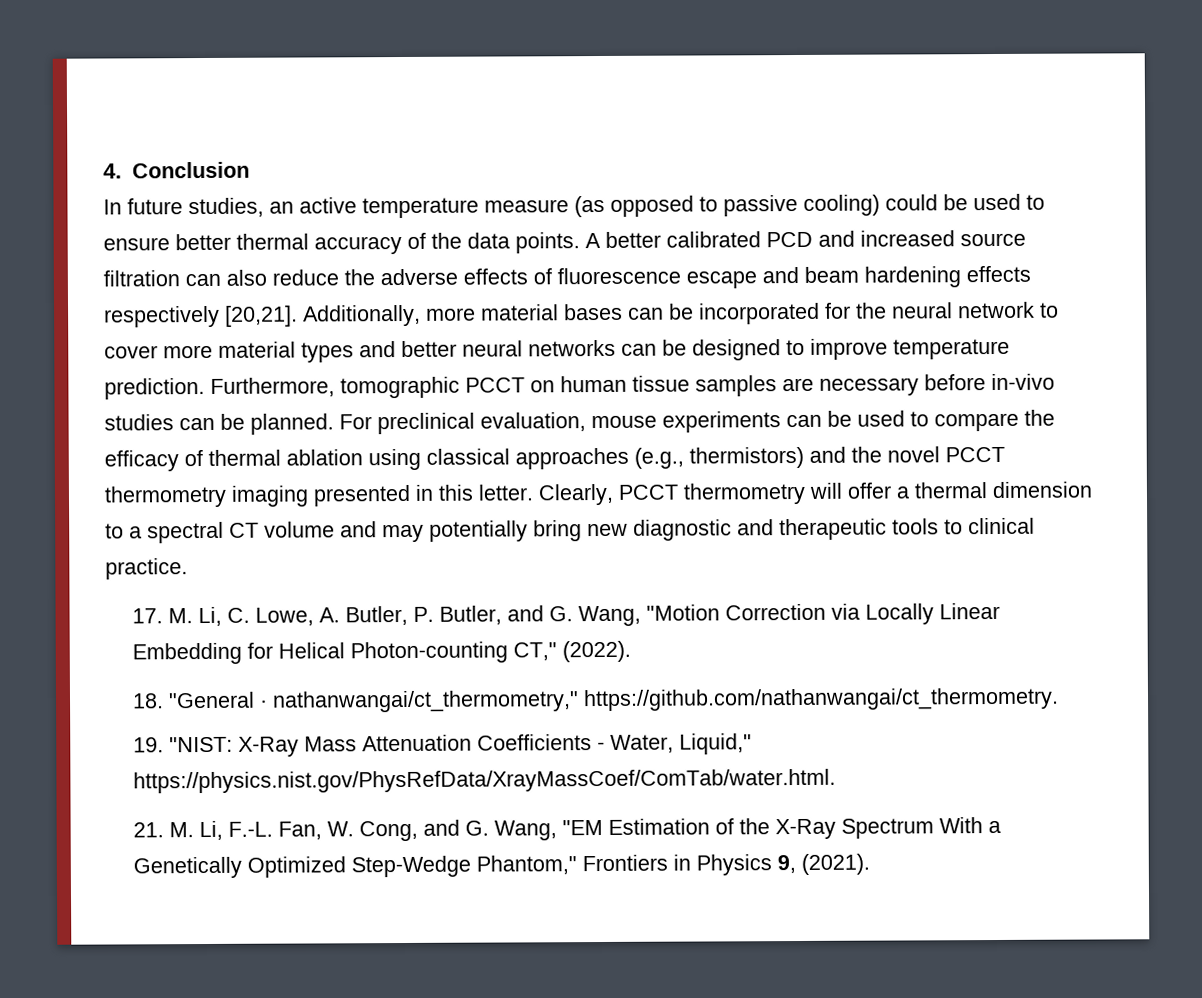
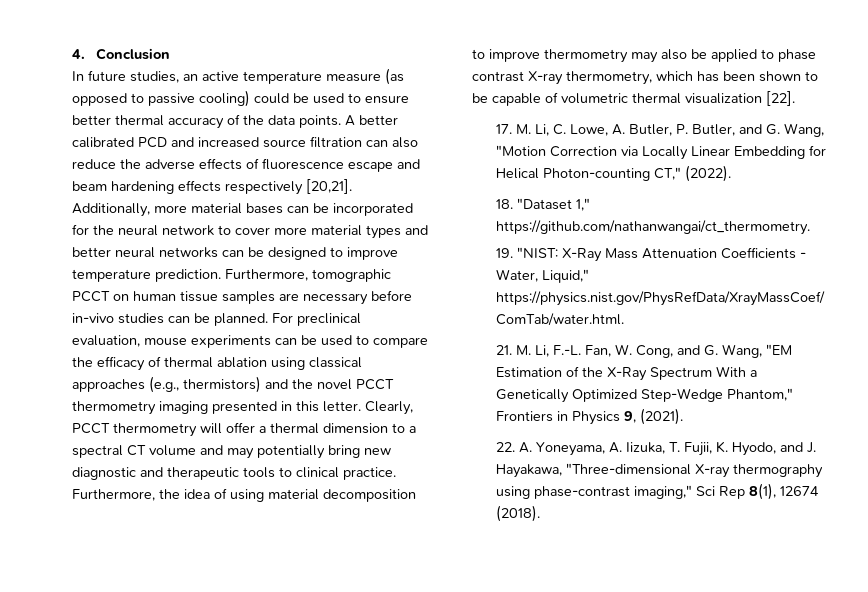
(188, 569) none -> [72,488,416,502] [472,49,816,63] [472,71,818,85] [472,91,795,106] Furthermore, the idea of using material decomposition to improve thermometry may also be applied to phase contrast X-ray thermometry, which has been shown to be capable of volumetric thermal visualization [22].
[167,690,579,713] "General · nathanwangai/ct_thermometry," -> [517,198,591,211] "Dataset 1,"
(870, 864) none -> [496,441,817,456] [496,463,824,478] [496,483,820,500] [496,505,541,522] // 22. A. Yoneyama, A. Iizuka, T. Fujii, K. Hyodo, and J. Hayakawa, "Three-dimensional X-ray thermography using phase-contrast imaging," Sci Rep 8(1), 12674 (2018).

